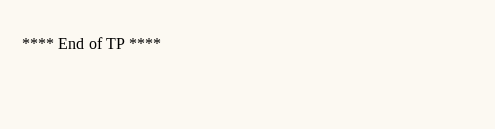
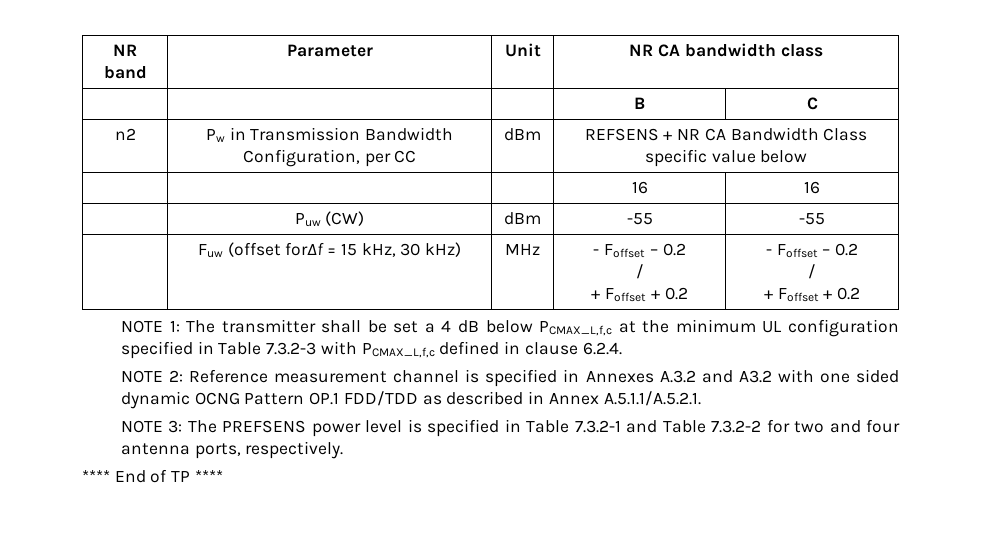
(22, 43) none -> [113,44,137,56] [103,66,147,79] [286,44,373,57] [504,43,541,57] [629,43,823,57] [634,97,645,109] [806,97,818,110] [114,128,136,140] [205,127,454,142] [242,149,417,167] [504,128,541,141] [584,127,868,141] [644,149,808,167] [631,181,648,194] [804,181,820,194] [294,211,365,227] [504,212,541,225] [626,213,653,225] [799,213,825,225] [197,242,462,258] [505,244,540,255] [593,243,686,258] [635,264,644,279] [591,287,688,302] [765,243,859,258] [808,264,816,279] [763,287,861,302] [120,319,900,337] [120,341,622,359] [120,369,899,387] [120,391,701,409] [120,419,900,437] [120,441,344,459] NR band | Parameter | Unit | NR CA bandwidth class // | | | B | C // n2 | Pw in Transmission Bandwidth Configuration, per CC | dBm | REFSENS + NR CA Bandwidth Class specific value below // | | | 16 | 16 // | Puw (CW) | dBm | -55 | -55 // | Fuw (offset forΔf = 15 kHz, 30 kHz) | MHz | - Foffset – 0.2 // / // + Foffset + 0.2 | - Foffset – 0.2 // / // + Foffset + 0.2 // NOTE 1: The transmitter shall be set a 4 dB below PCMAX_L,f,c at the minimum UL configuration specified in Table 7.3.2-3 with PCMAX_L,f,c defined in clause 6.2.4. // NOTE 2: Reference measurement channel is specified in Annexes A.3.2 and A3.2 with one sided dynamic OCNG Pattern OP.1 FDD/TDD as described in Annex A.5.1.1/A.5.2.1. // NOTE 3: The PREFSENS power level is specified in Table 7.3.2-1 and Table 7.3.2-2 for two and four antenna ports, respectively. //

